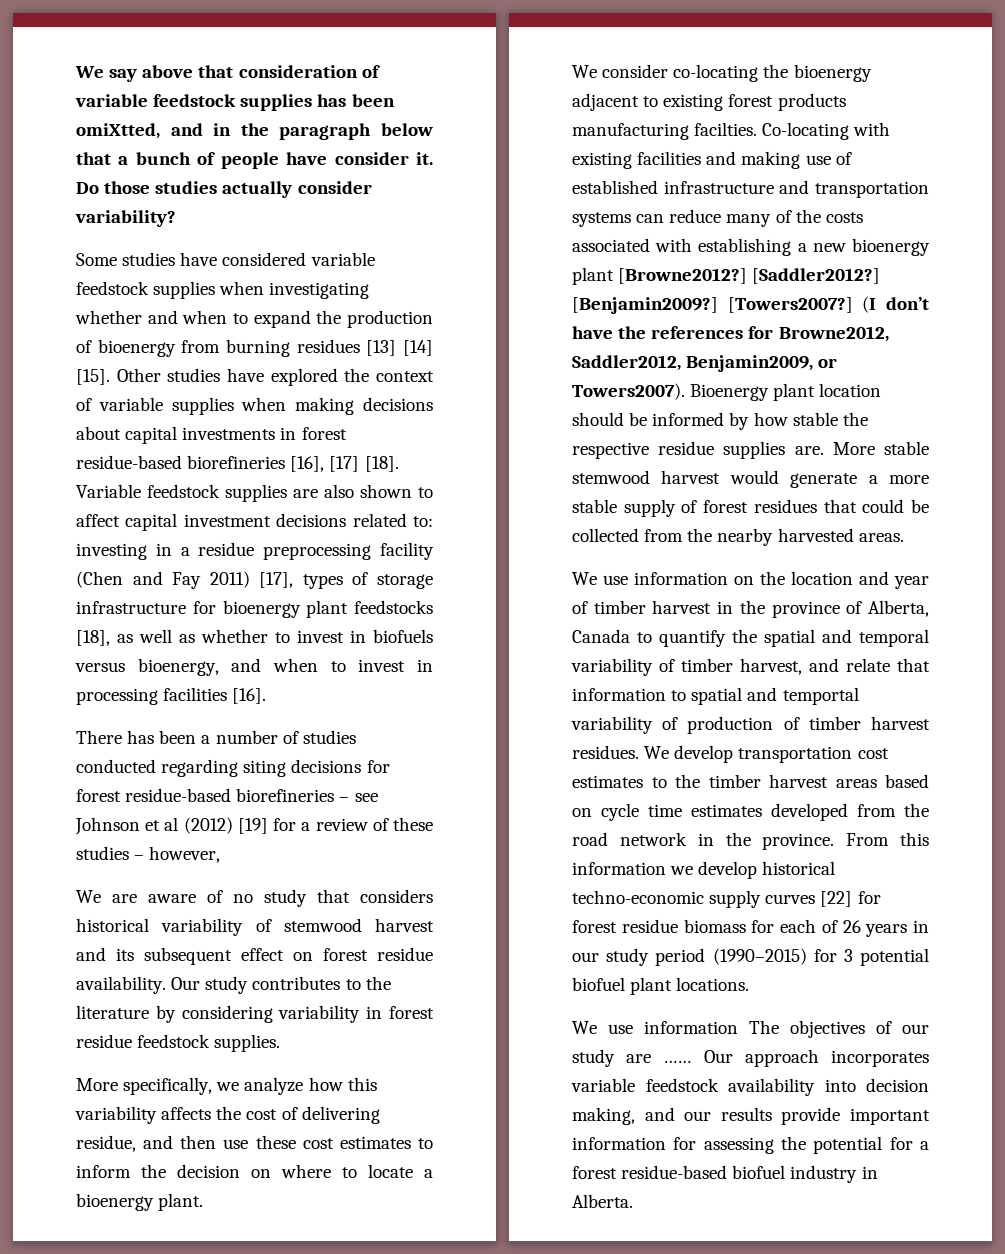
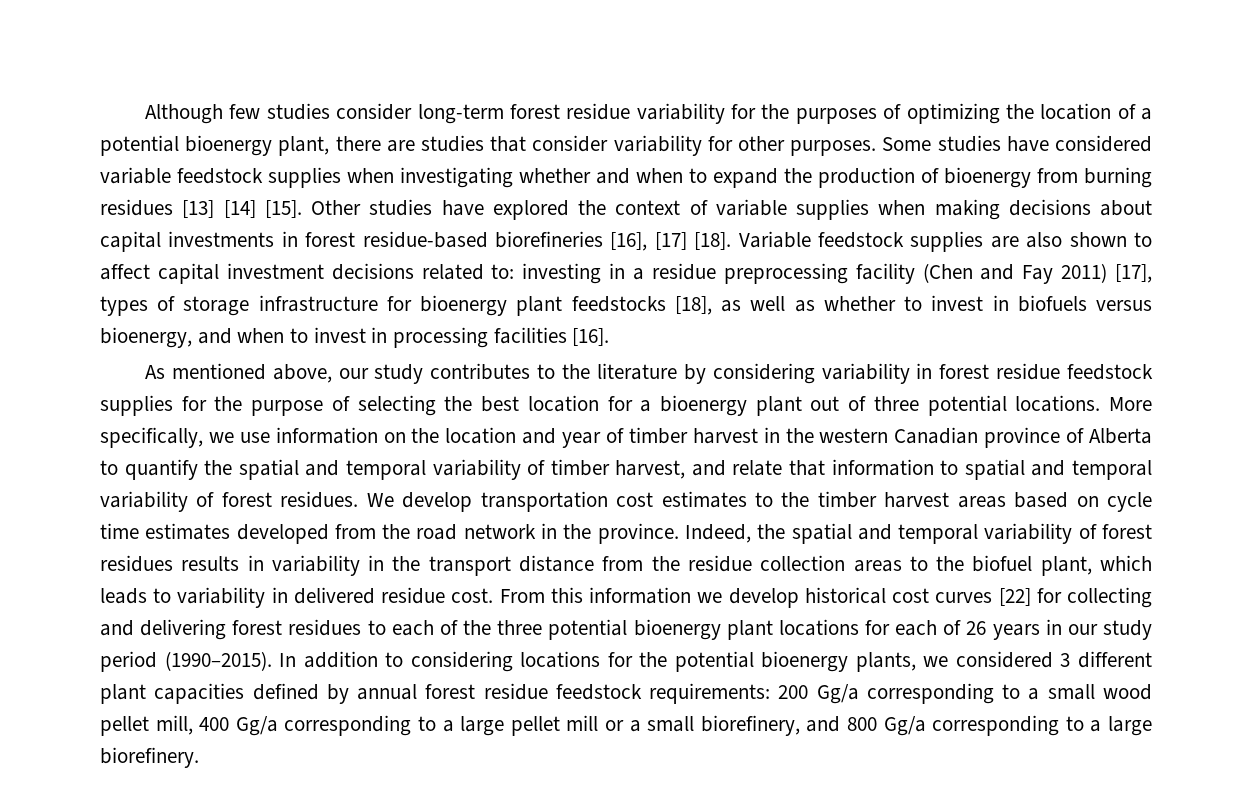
[75,65,380,82] [75,94,395,111] [76,123,433,140] [76,152,433,169] [76,181,372,198] [75,210,176,227] We say above that consideration of variable feedstock supplies has been omiXtted, and in the paragraph below that a bunch of people have consider it. Do those studies actually consider variability? // -> [144,103,1153,124] [100,135,877,156] Although few studies consider long-term forest residue variability for the purposes of optimizing the location of a potential bioenergy plant, there are studies that consider variability for other purposes.
[76,730,356,744] [76,759,390,777] [76,788,378,802] [75,817,434,835] [76,846,221,863] [76,889,433,907] [76,918,434,936] [76,947,433,965] [76,976,201,994] There has been a number of studies conducted regarding siting decisions for forest residue-based biorefineries – see Johnson et al (2012) [19] for a review of these studies – however, // We are aware of no study that considers historical variability of stemwood harvest and its subsequent effect on forest residue availability. Our -> [144,363,369,383] As mentioned above, our
[214,1034,281,1052] [76,1077,377,1095] [75,1106,380,1124] [76,1135,433,1152] [76,1164,433,1178] [76,1193,204,1211] [572,64,872,82] [572,93,846,111] [572,122,891,140] [572,151,852,169] [572,180,929,198] [572,209,863,227] [572,238,930,256] [572,267,881,285] [572,296,929,314] [572,326,889,342] [572,355,838,372] [572,383,882,401] [572,412,868,430] [572,441,929,459] [572,470,929,488] [572,499,929,517] [572,528,904,546] [572,572,597,585] supplies. // More specifically, we analyze how this variability affects the cost of delivering residue, and then use these cost estimates to inform the decision on where to locate a bioenergy plant. // We consider co-locating the bioenergy adjacent to existing forest products manufacturing facilties. Co-locating with existing facilities and making use of established infrastructure and transportation systems can reduce many of the costs associated with establishing a new bioenergy plant [Browne2012?] [Saddler2012?] [Benjamin2009?] [Towers2007?] (I don’t have the references for Browne2012, Saddler2012, Benjamin2009, or Towers2007). Bioenergy plant location should be informed by how stable the respective residue supplies are. More stable stemwood harvest would generate a more stable supply of forest residues that could be collected from the nearby harvested areas. // We -> [100,395,1152,416] [100,427,234,448] supplies for the purpose of selecting the best location for a bioenergy plant out of three potential locations. More specifically, we
[771,600,929,618] [572,629,630,643] province of Alberta, Canada -> [819,427,1153,448] western Canadian province of Alberta
[782,687,859,705] [571,716,930,734] temportal variability of production of timber harvest -> [1072,460,1153,480] [100,491,272,512] temporal variability of forest
(835, 841) none -> [684,523,1152,544] [100,555,1152,576] [100,587,494,608] Indeed, the spatial and temporal variability of forest residues results in variability in the transport distance from the residue collection areas to the biofuel plant, which leads to variability in delivered residue cost.
[572,890,762,908] techno-economic supply -> [892,588,930,603] cost
[572,919,746,933] forest residue biomass -> [1067,587,1152,608] [100,619,859,640] collecting and delivering forest residues to each of the three potential bioenergy plant locations
[712,948,929,966] [572,977,750,995] [572,1020,929,1038] [572,1049,929,1067] [571,1078,929,1096] [572,1107,930,1125] [572,1136,929,1154] [572,1165,878,1183] [572,1194,633,1208] (1990–2015) for 3 potential biofuel plant locations. // We use information The objectives of our study are …… Our approach incorporates variable feedstock availability into decision making, and our results provide important information for assessing the potential for a forest residue-based biofuel industry in Alberta. -> [164,651,1152,672] [100,683,1152,704] [100,715,1153,736] [100,747,199,768] (1990–2015). In addition to considering locations for the potential bioenergy plants, we considered 3 different plant capacities defined by annual forest residue feedstock requirements: 200 Gg/a corresponding to a small wood pellet mill, 400 Gg/a corresponding to a large pellet mill or a small biorefinery, and 800 Gg/a corresponding to a large biorefinery.

